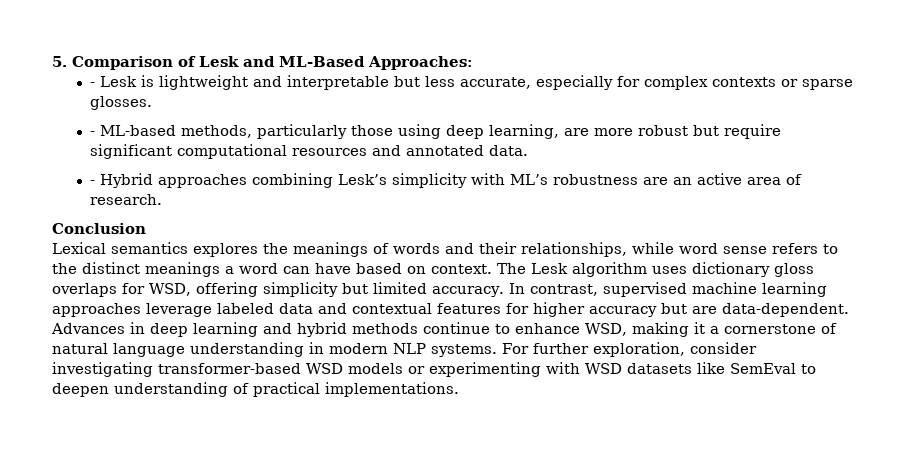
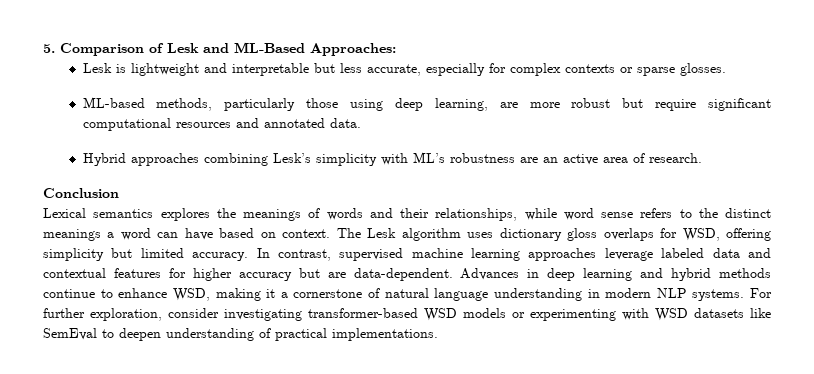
[90,82,96,87] - -> (396, 49) none
[90,131,96,136] - -> (726, 69) none
[90,180,96,185] - -> (361, 123) none

